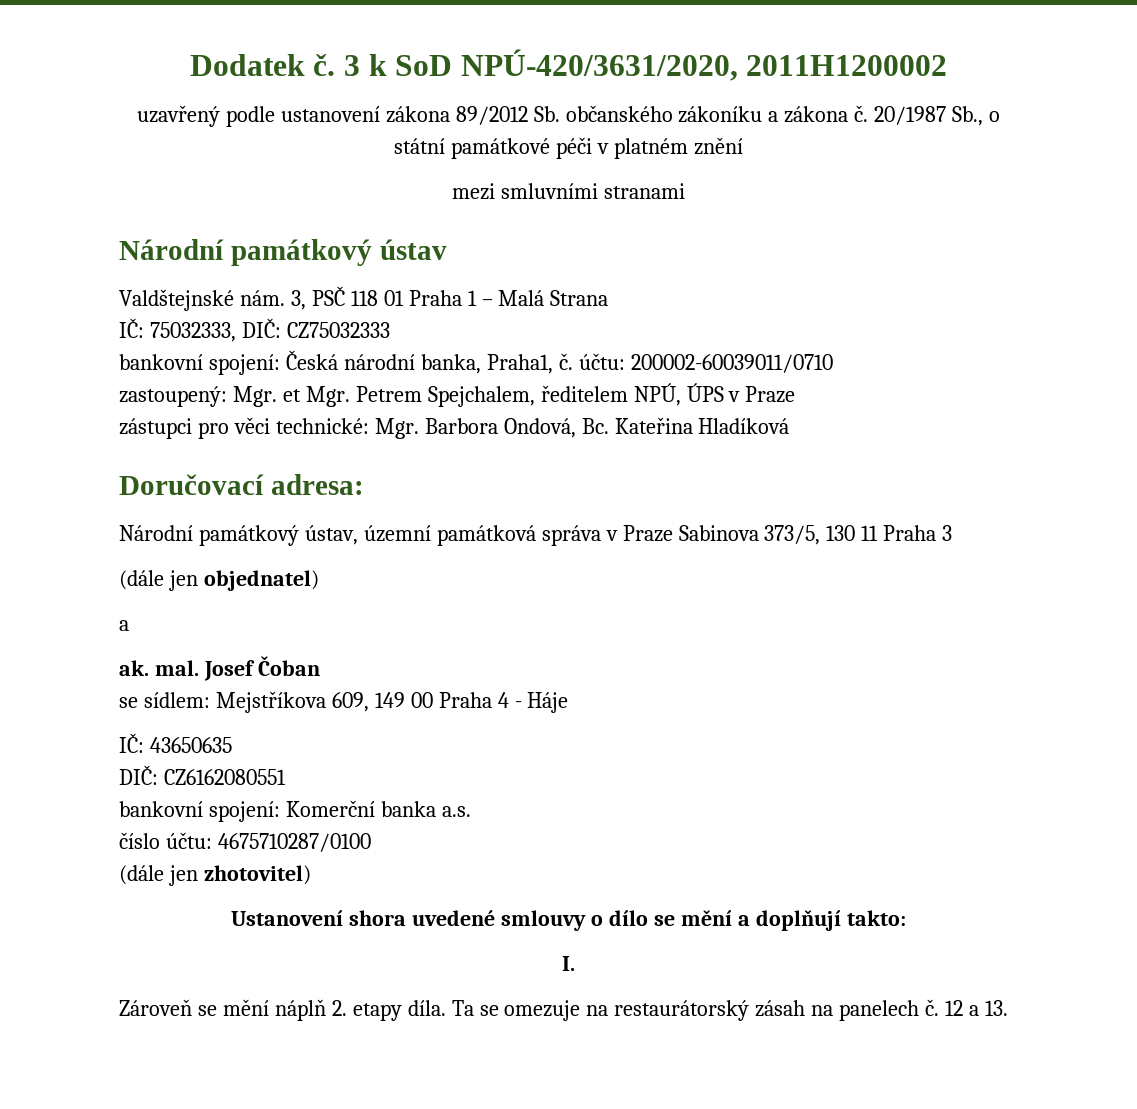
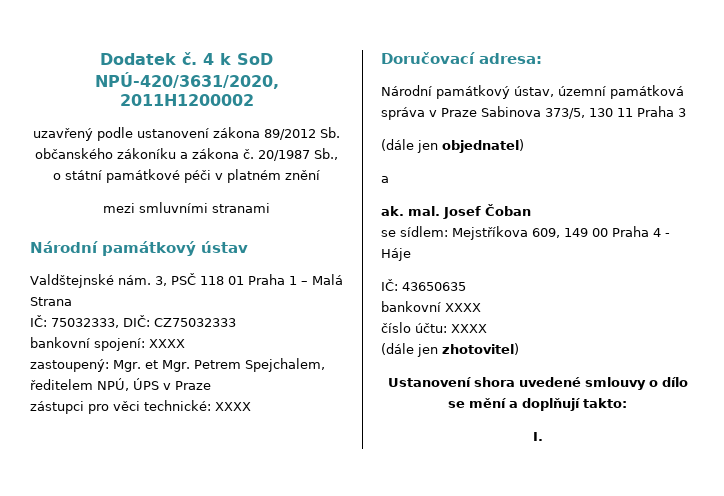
[343,55,360,76] 3 -> [203,53,214,65] 4
[285,350,833,374] Česká národní banka, Praha1, č. účtu: 200002-60039011/0710 -> [149,339,185,348] XXXX
[374,417,790,439] Mgr. Barbora Ondová, Bc. Kateřina Hladíková -> [215,402,251,411] XXXX
[119,765,286,785] [119,800,471,822] // DIČ: CZ6162080551 // bankovní spojení: Komerční banka a.s. -> [381,301,481,312] // bankovní XXXX
[217,833,371,852] 4675710287/0100 -> [451,324,487,333] XXXX
[119,999,1008,1021] // Zároveň se mění náplň 2. etapy díla. Ta se omezuje na restaurátorský zásah na panelech č. 12 a 13. -> (543, 436) none

